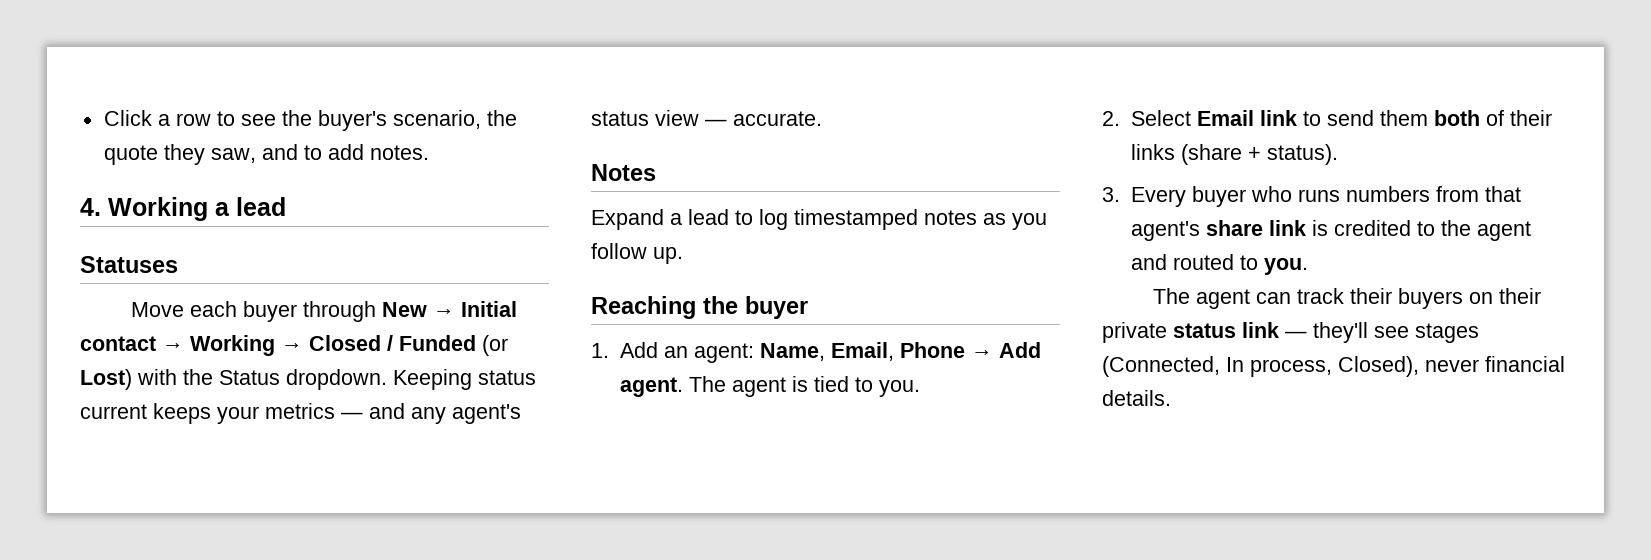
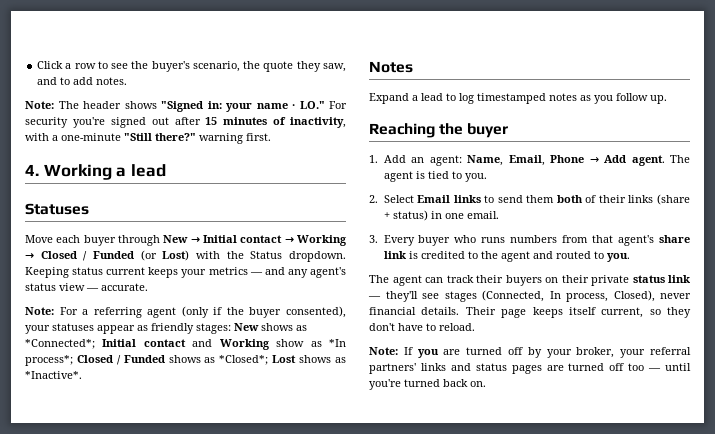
(429, 152) none -> [25,101,347,112] [25,117,346,128] [25,133,271,144] // Note: The header shows "Signed in: your name · LO." For security you're signed out after 15 minutes of inactivity, with a one-minute "Still there?" warning first.
(822, 118) none -> [25,306,346,318] [25,323,307,334] [25,339,346,350] [25,355,346,366] [25,371,82,379] // Note: For a referring agent (only if the buyer consented), your statuses appear as friendly stages: New shows as *Connected*; Initial contact and Working show as *In process*; Closed / Funded shows as *Closed*; Lost shows as *Inactive*.
[1259,110,1297,126] link -> [453,195,481,203] links
[1266,144,1338,165] status). -> [392,210,499,221] status) in one email.
(1171, 398) none -> [465,307,691,318] [369,323,475,331] [369,347,691,358] [369,363,691,374] [369,379,486,390] Their page keeps itself current, so they don't have to reload. // Note: If you are turned off by your broker, your referral partners' links and status pages are turned off too — until you're turned back on.

